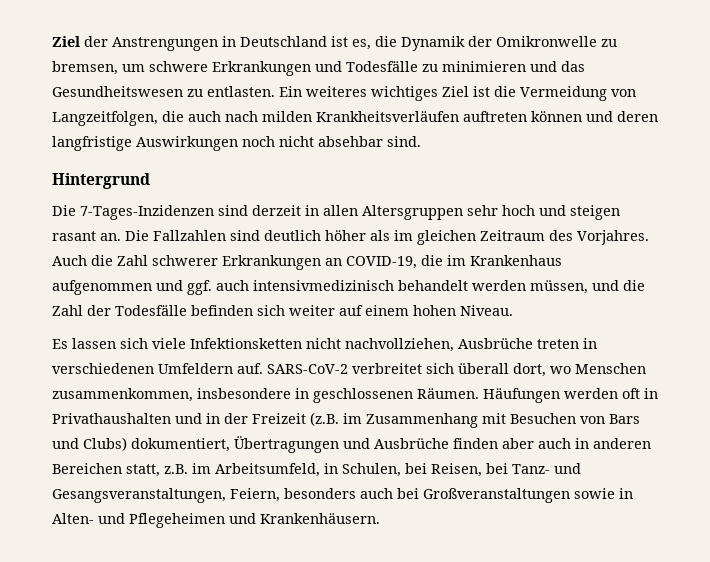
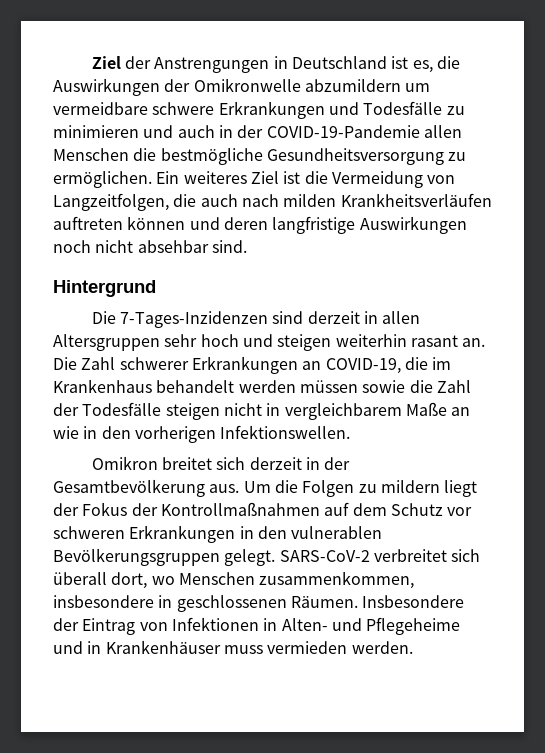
[401,36,465,51] Dynamik -> [53,78,160,96] Auswirkungen
[601,39,617,47] [52,61,145,75] zu bremsen, um -> [304,79,431,92] [53,102,148,115] abzumildern um vermeidbare
[561,61,585,72] [52,86,275,97] das Gesundheitswesen zu entlasten. -> [177,125,462,138] [53,148,467,165] [53,171,152,188] auch in der COVID-19-Pandemie allen Menschen die bestmögliche Gesundheitsversorgung zu ermöglichen.
[371,86,438,101] wichtiges -> (247, 177) none
(620, 212) none -> [335,334,407,347] weiterhin
[153,230,649,245] [52,255,113,266] Fallzahlen sind deutlich höher als im gleichen Zeitraum des Vorjahres. Auch die -> (77, 363) none
[52,280,645,295] [52,305,513,316] [52,338,597,352] [52,363,263,374] aufgenommen und ggf. auch intensivmedizinisch behandelt werden müssen, und die Zahl der Todesfälle befinden sich weiter auf einem hohen Niveau. // Es lassen sich viele Infektionsketten nicht nachvollziehen, Ausbrüche treten in verschiedenen Umfeldern auf. -> [156,380,471,393] [53,402,471,420] [53,425,351,443] [91,456,351,470] [53,479,478,497] [53,502,473,516] [53,525,383,543] [53,548,276,566] behandelt werden müssen sowie die Zahl der Todesfälle steigen nicht in vergleichbarem Maße an wie in den vorherigen Infektionswellen. // Omikron breitet sich derzeit in der Gesamtbevölkerung aus. Um die Folgen zu mildern liegt der Fokus der Kontrollmaßnahmen auf dem Schutz vor schweren Erkrankungen in den vulnerablen Bevölkerungsgruppen gelegt.
[483,388,658,403] [52,412,640,428] [52,436,651,453] [52,463,581,477] [52,488,633,503] [52,513,380,528] Häufungen werden oft in Privathaushalten und in der Freizeit (z.B. im Zusammenhang mit Besuchen von Bars und Clubs) dokumentiert, Übertragungen und Ausbrüche finden aber auch in anderen Bereichen statt, z.B. im Arbeitsumfeld, in Schulen, bei Reisen, bei Tanz- und Gesangsveranstaltungen, Feiern, besonders auch bei Großveranstaltungen sowie in Alten- und Pflegeheimen und Krankenhäusern. -> [362,595,465,608] [53,617,461,635] [53,640,413,654] Insbesondere der Eintrag von Infektionen in Alten- und Pflegeheime und in Krankenhäuser muss vermieden werden.

